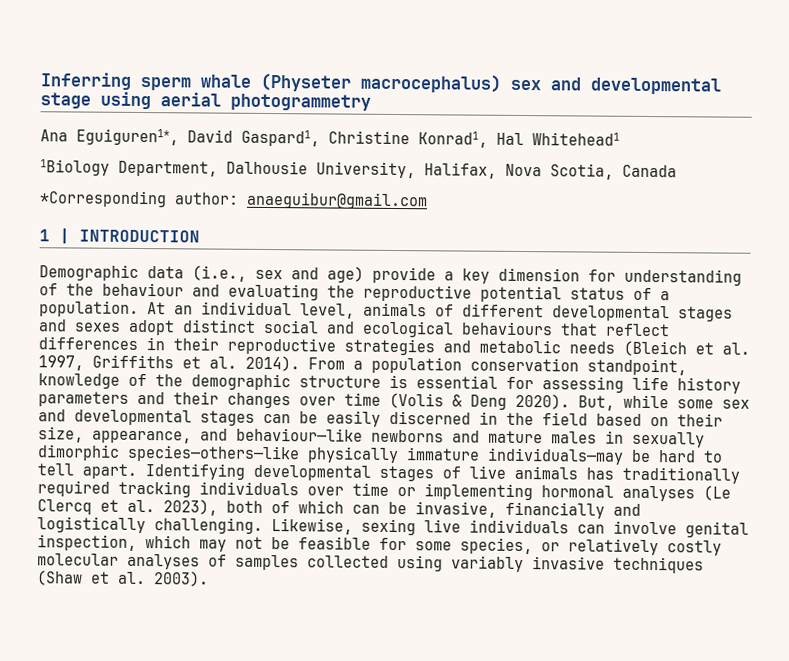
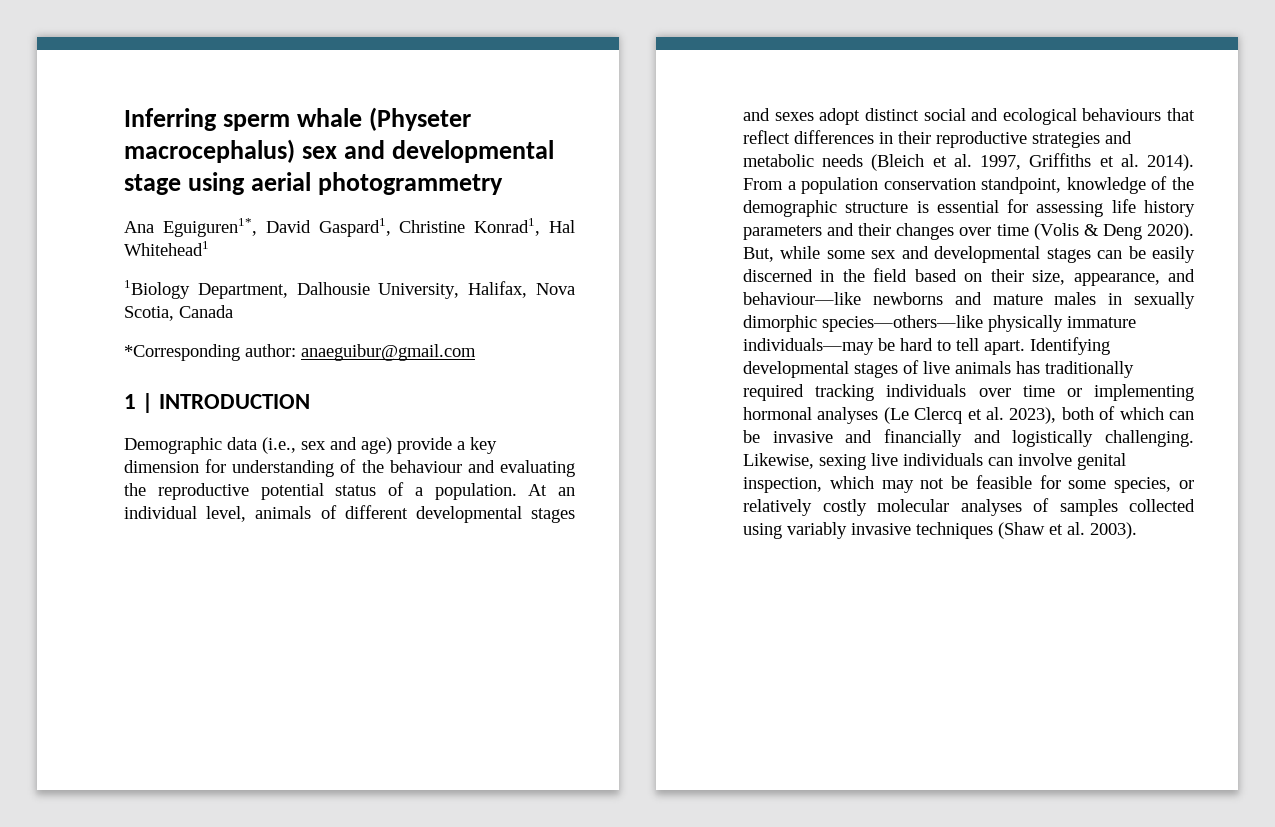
[415,501,497,518] invasive, -> [772,430,873,443] invasive and

